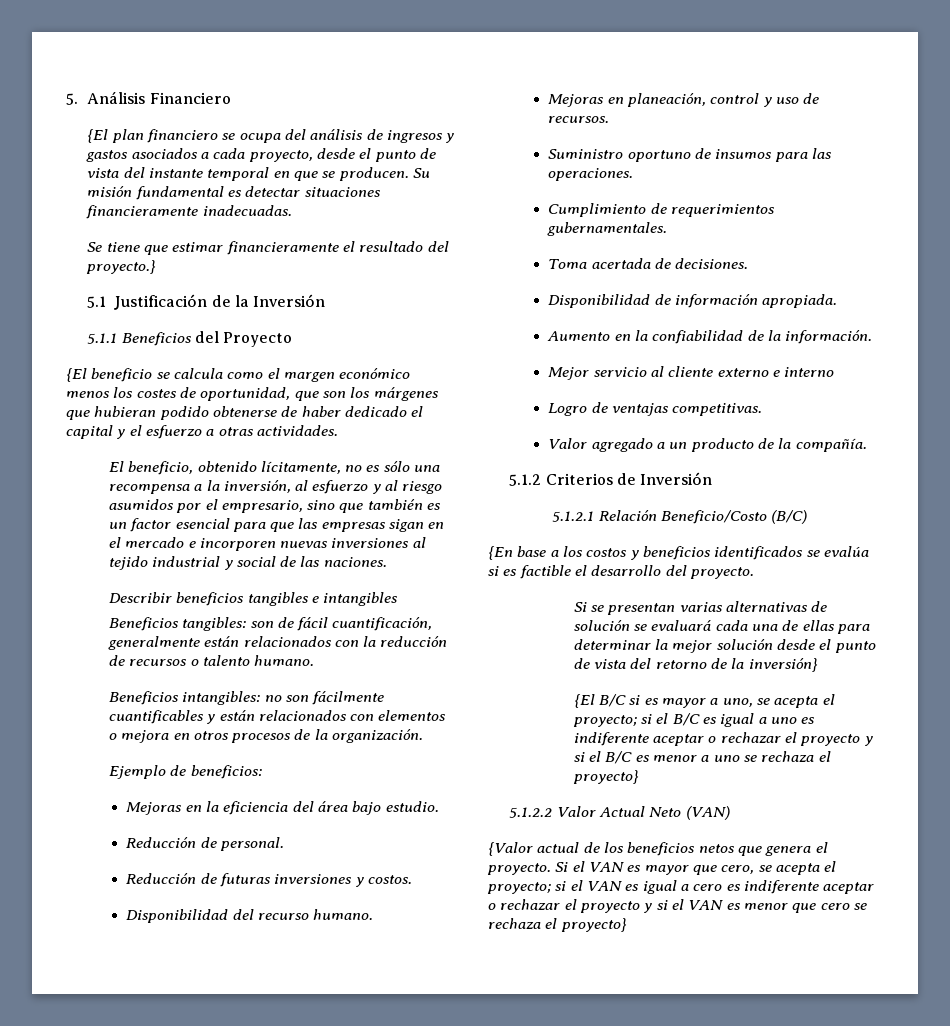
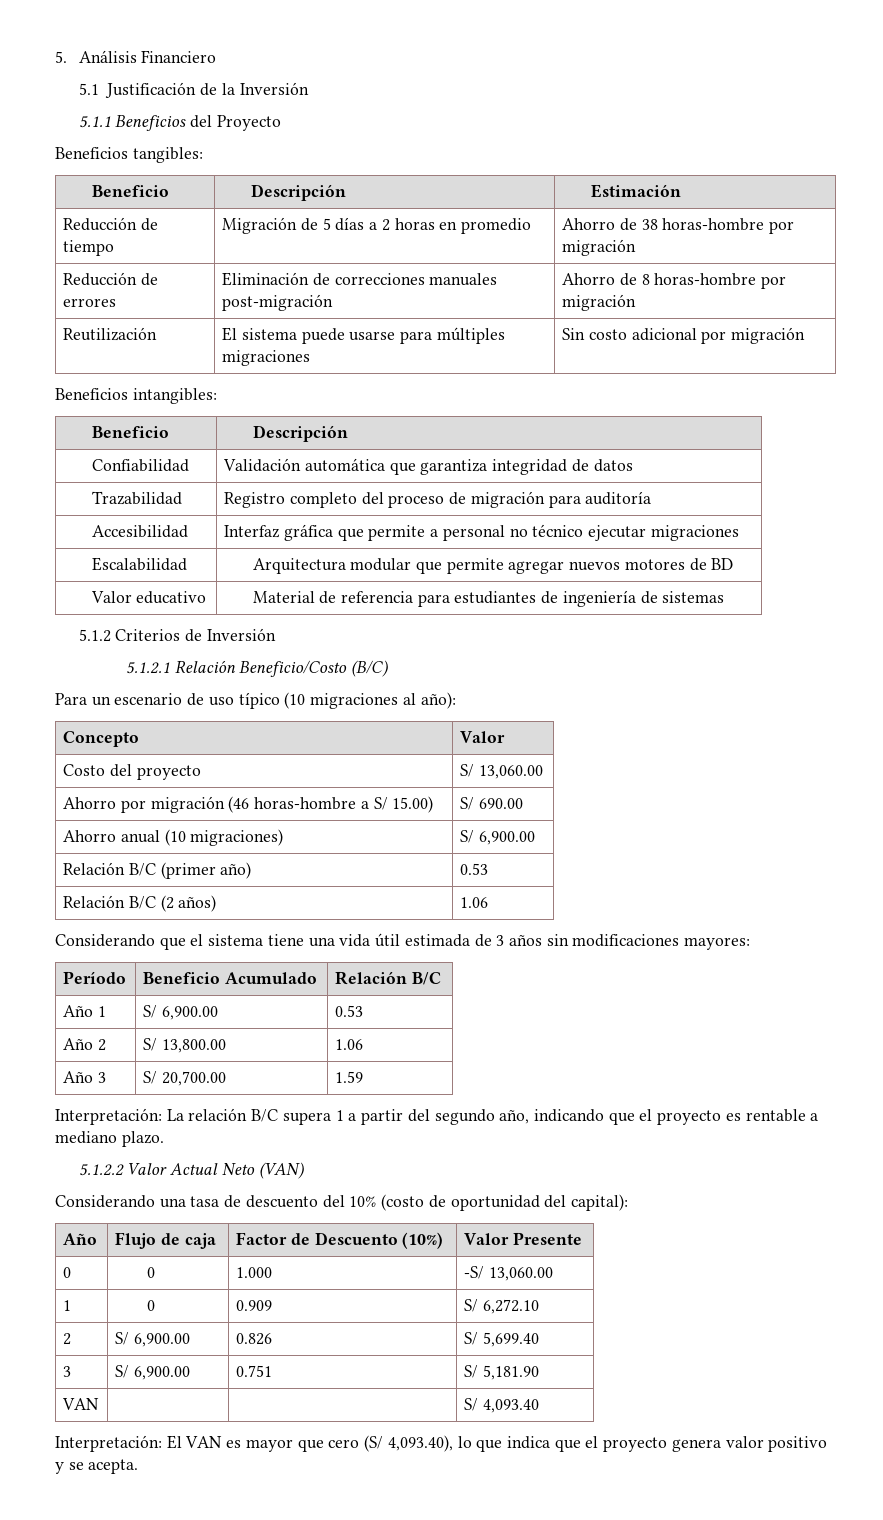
[87,129,455,143] [86,148,436,162] [87,167,430,181] [87,186,381,200] [86,205,292,219] [87,241,449,255] [86,260,157,274] // {El plan financiero se ocupa del análisis de ingresos y gastos asociados a cada proyecto, desde el punto de vista del instante temporal en que se producen. Su misión fundamental es detectar situaciones financieramente inadecuadas. // Se tiene que estimar financieramente el resultado del proyecto.} -> (217, 56) none
[66,368,411,382] [66,387,439,401] [66,406,424,420] [66,425,338,439] [108,461,441,475] [108,480,443,494] [108,499,442,513] [108,518,445,532] [108,537,426,551] [108,556,387,570] [108,592,399,606] [108,617,433,631] [107,636,448,650] [108,655,315,666] [108,691,385,705] [108,710,447,724] [108,729,424,743] [108,765,262,779] [126,801,439,815] [126,837,285,851] [126,873,413,887] [126,909,374,923] [548,93,820,107] [548,116,610,123] [548,148,833,162] [548,168,634,181] [548,203,776,217] [547,222,668,236] [548,258,749,269] [548,294,838,308] [547,330,873,344] [548,366,835,380] [548,402,763,416] [548,438,867,452] {El beneficio se calcula como el margen económico menos los costes de oportunidad, que son los márgenes que hubieran podido obtenerse de haber dedicado el capital y el esfuerzo a otras actividades. // El beneficio, obtenido lícitamente, no es sólo una recompensa a la inversión, al esfuerzo y al riesgo asumidos por el empresario, sino que también es un factor esencial para que las empresas sigan en el mercado e incorporen nuevas inversiones al tejido industrial y social de las naciones. // Describir beneficios tangibles e intangibles // Beneficios tangibles: son de fácil cuantificación, generalmente están relacionados con la reducción de recursos o talento humano. // Beneficios intangibles: no son fácilmente cuantificables y están relacionados con elementos o mejora en otros procesos de la organización. // Ejemplo de beneficios: // Mejoras en la eficiencia del área bajo estudio. // Reducción de personal. // Reducción de futuras inversiones y costos. // Disponibilidad del recurso humano. // Mejoras en planeación, control y uso de recursos. // Suministro oportuno de insumos para las operaciones. // Cumplimiento de requerimientos gubernamentales. // Toma acertada de decisiones. // Disponibilidad de información apropiada. // Aumento en la confiabilidad de la información. // Mejor servicio al cliente externo e interno // Logro de ventajas competitivas. // Valor agregado a un producto de la compañía. -> [55,147,203,163] [91,185,169,197] [250,184,346,201] [590,184,681,198] [63,217,158,231] [63,240,115,256] [222,217,532,234] [562,218,795,234] [562,239,637,256] [63,272,158,286] [63,298,117,307] [222,272,498,286] [222,294,334,311] [562,273,787,289] [562,294,637,311] [63,327,158,341] [222,327,505,344] [222,350,311,366] [562,327,806,344] [55,388,217,404] [91,426,169,438] [252,425,348,442] [91,459,189,472] [223,458,633,475] [91,491,182,505] [224,491,652,508] [91,525,188,538] [224,524,739,541] [91,557,187,571] [252,558,734,574] [90,591,207,604] [252,590,725,607] Beneficios tangibles: // Beneficio | Descripción | Estimación // Reducción de tiempo | Migración de 5 días a 2 horas en promedio | Ahorro de 38 horas-hombre por migración // Reducción de errores | Eliminación de correcciones manuales post-migración | Ahorro de 8 horas-hombre por migración // Reutilización | El sistema puede usarse para múltiples migraciones | Sin costo adicional por migración // Beneficios intangibles: // Beneficio | Descripción // Confiabilidad | Validación automática que garantiza integridad de datos // Trazabilidad | Registro completo del proceso de migración para auditoría // Accesibilidad | Interfaz gráfica que permite a personal no técnico ejecutar migraciones // Escalabilidad | Arquitectura modular que permite agregar nuevos motores de BD // Valor educativo | Material de referencia para estudiantes de ingeniería de sistemas
[488,546,869,560] [488,565,754,579] [573,601,828,615] [573,620,870,634] [573,639,876,653] [573,658,818,672] [573,694,835,708] [572,713,816,727] [573,732,873,746] [573,751,831,764] [572,770,639,784] {En base a los costos y beneficios identificados se evalúa si es factible el desarrollo del proyecto. // Si se presentan varias alternativas de solución se evaluará cada una de ellas para determinar la mejor solución desde el punto de vista del retorno de la inversión} // {El B/C si es mayor a uno, se acepta el proyecto; si el B/C es igual a uno es indiferente aceptar o rechazar el proyecto y si el B/C es menor a uno se rechaza el proyecto} -> [55,692,456,709] [63,731,140,747] [460,731,506,743] [63,764,201,780] [460,764,543,779] [63,796,434,813] [460,797,523,810] [63,829,284,846] [460,830,535,845] [63,862,252,879] [460,863,489,875] [63,895,217,912] [460,897,489,908] [55,933,751,950] [63,971,127,984] [143,972,317,984] [335,971,441,985] [63,1005,106,1017] [143,1005,218,1020] [335,1005,364,1017] [63,1038,106,1051] [143,1038,226,1053] [335,1039,364,1050] [63,1071,106,1083] [143,1071,226,1086] [335,1071,364,1083] [55,1108,819,1125] [55,1131,164,1147] Para un escenario de uso típico (10 migraciones al año): // Concepto | Valor // Costo del proyecto | S/ 13,060.00 // Ahorro por migración (46 horas-hombre a S/ 15.00) | S/ 690.00 // Ahorro anual (10 migraciones) | S/ 6,900.00 // Relación B/C (primer año) | 0.53 // Relación B/C (2 años) | 1.06 // Considerando que el sistema tiene una vida útil estimada de 3 años sin modificaciones mayores: // Período | Beneficio Acumulado | Relación B/C // Año 1 | S/ 6,900.00 | 0.53 // Año 2 | S/ 13,800.00 | 1.06 // Año 3 | S/ 20,700.00 | 1.59 // Interpretación: La relación B/C supera 1 a partir del segundo año, indicando que el proyecto es rentable a mediano plazo.
[488,842,828,856] [487,861,837,875] [487,880,875,894] [488,899,867,913] [488,918,627,932] {Valor actual de los beneficios netos que genera el proyecto. Si el VAN es mayor que cero, se acepta el proyecto; si el VAN es igual a cero es indiferente aceptar o rechazar el proyecto y si el VAN es menor que cero se rechaza el proyecto} -> [55,1194,628,1211] [63,1233,98,1245] [115,1232,216,1249] [236,1232,444,1249] [464,1232,582,1245] [63,1267,72,1278] [146,1267,155,1278] [236,1267,273,1278] [464,1266,553,1281] [63,1300,72,1311] [146,1300,155,1311] [236,1300,273,1311] [464,1299,539,1314] [63,1333,72,1345] [115,1332,190,1347] [236,1333,273,1345] [464,1332,539,1347] [63,1366,72,1377] [115,1365,190,1380] [236,1365,273,1377] [464,1365,539,1380] [62,1398,100,1410] [464,1398,539,1413] [55,1435,828,1452] [55,1459,139,1474] Considerando una tasa de descuento del 10% (costo de oportunidad del capital): // Año | Flujo de caja | Factor de Descuento (10%) | Valor Presente // 0 | 0 | 1.000 | -S/ 13,060.00 // 1 | 0 | 0.909 | S/ 6,272.10 // 2 | S/ 6,900.00 | 0.826 | S/ 5,699.40 // 3 | S/ 6,900.00 | 0.751 | S/ 5,181.90 // VAN | | | S/ 4,093.40 // Interpretación: El VAN es mayor que cero (S/ 4,093.40), lo que indica que el proyecto genera valor positivo y se acepta.

